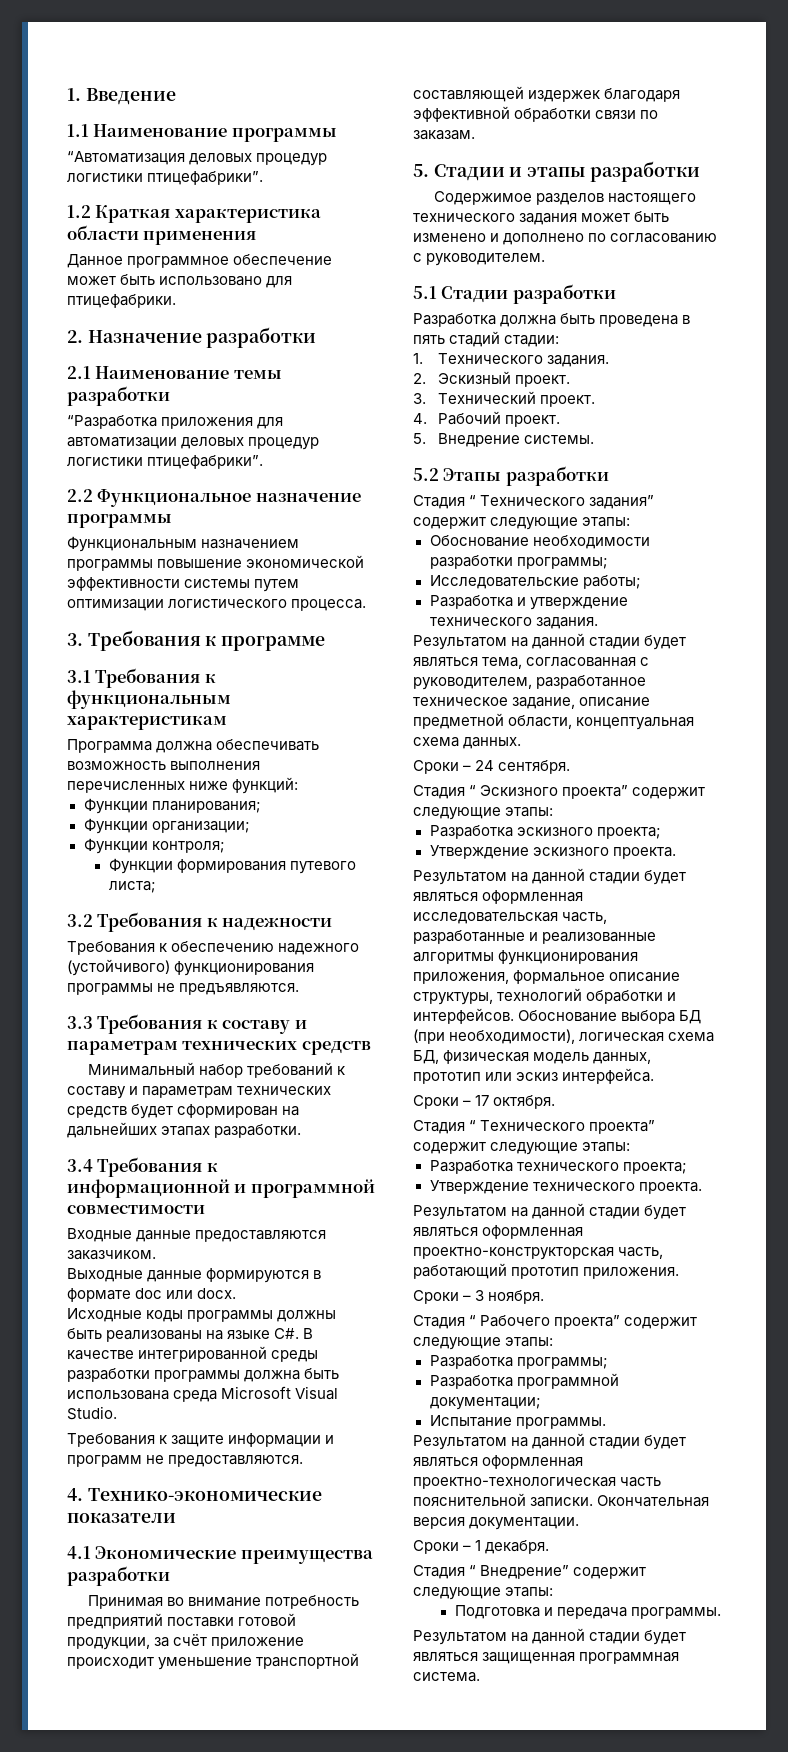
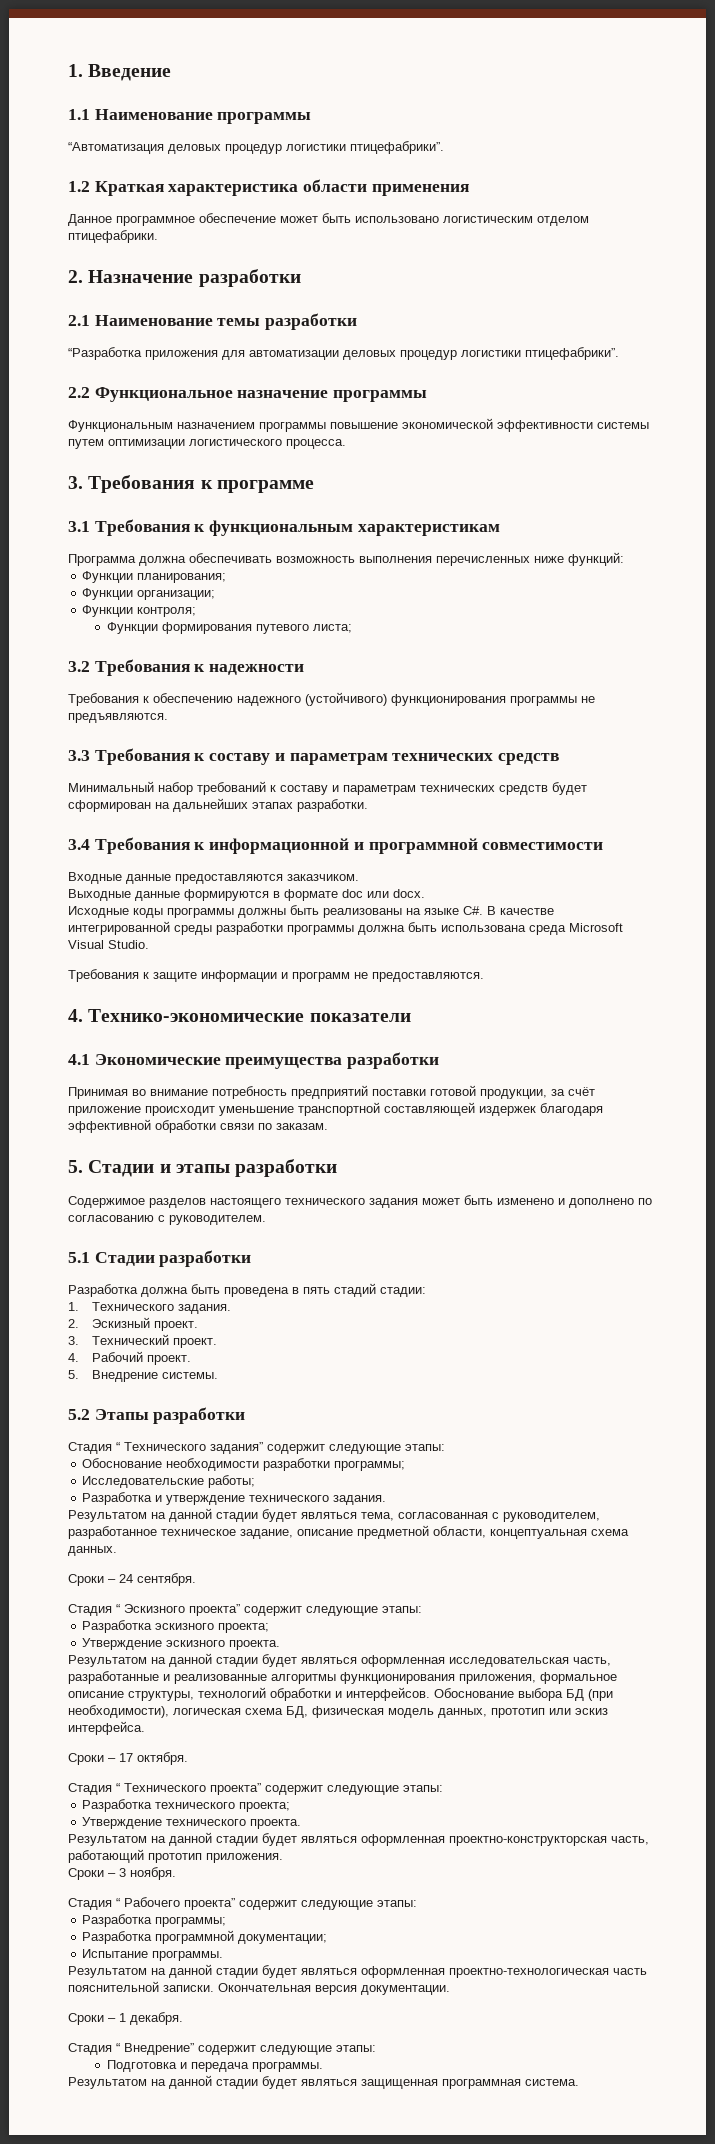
[266,276,293,288] для -> [443,216,589,226] логистическим отделом

